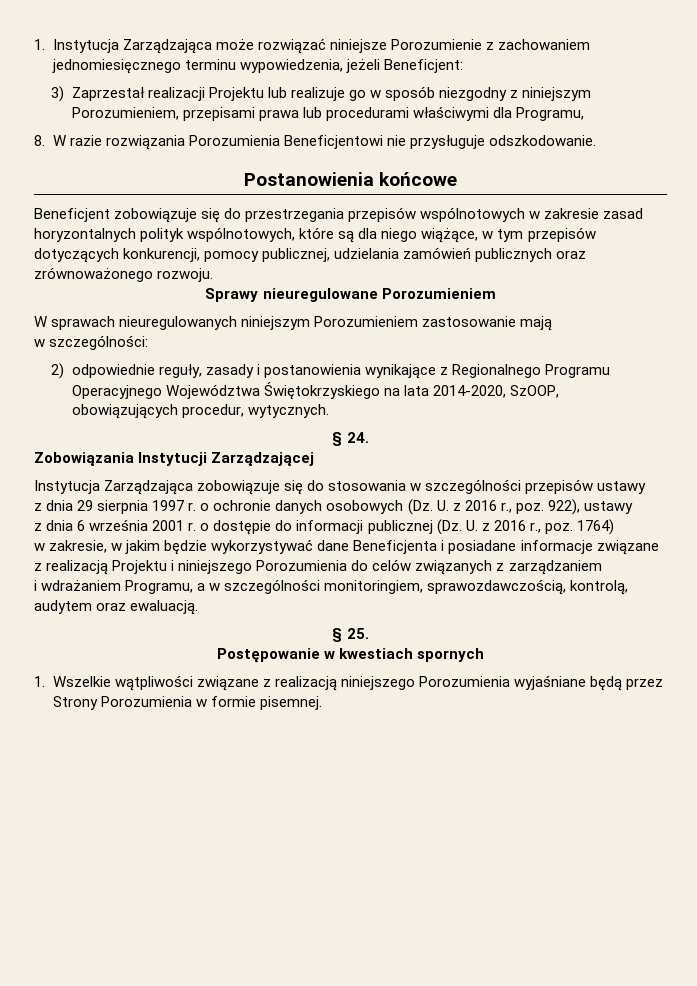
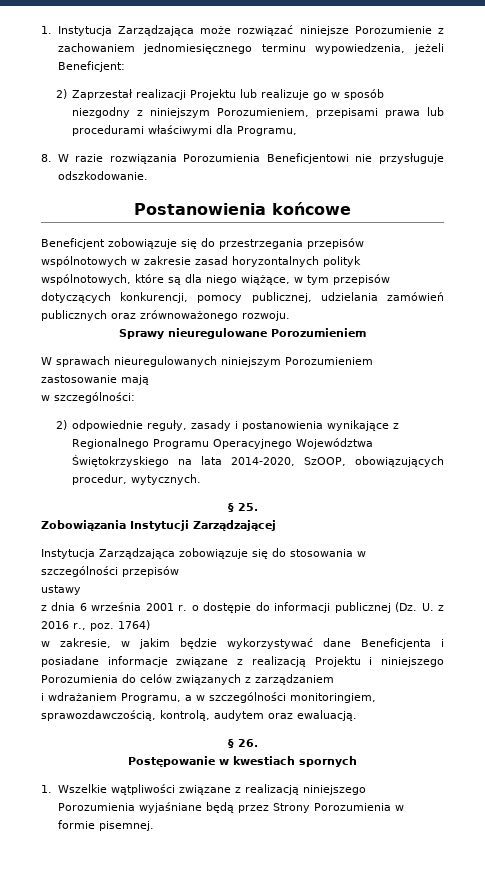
[51,86,65,102] 3) -> [55,89,67,99] 2)
[346,432,369,443] 24. -> [237,503,258,511] 25.
[597,481,647,494] [34,499,580,515] ustawy // z dnia 29 sierpnia 1997 r. o ochronie danych osobowych (Dz. U. z 2016 r., poz. 922), -> (179, 571) //
[346,628,369,639] 25. -> [237,739,258,747] 26.

